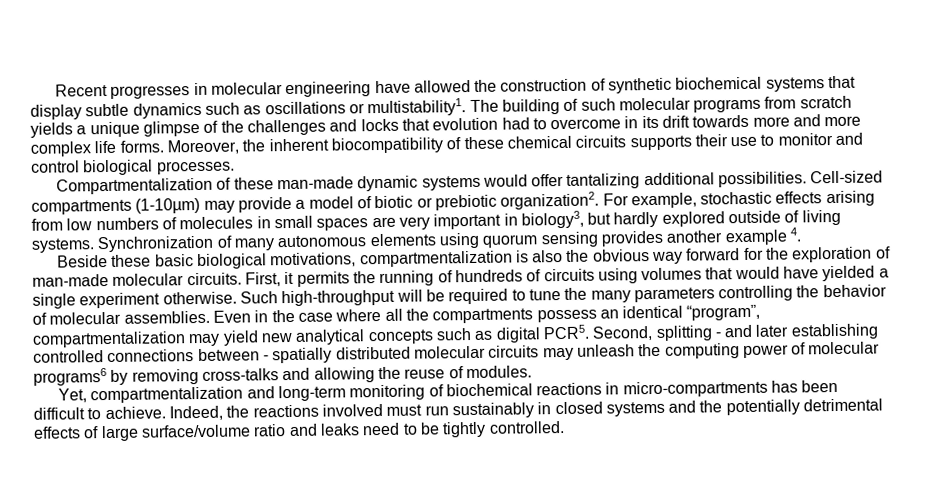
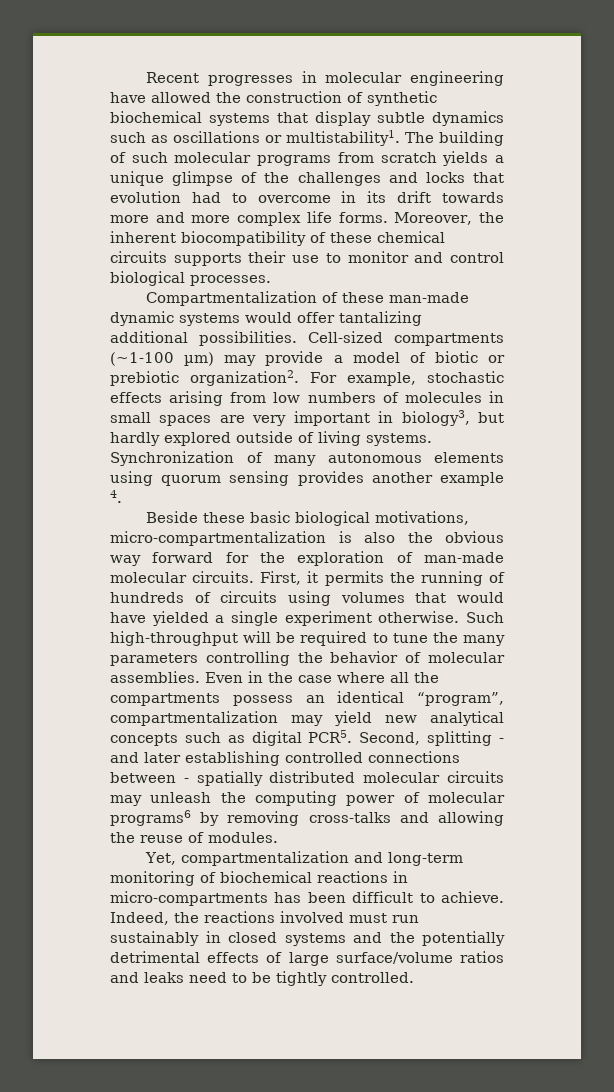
[135,197,201,214] (1-10µm) -> [110,352,215,366] (~1-100 µm)
[359,250,513,268] compartmentalization -> [110,531,326,546] micro-compartmentalization
[253,424,287,437] ratio -> [459,951,504,963] ratios

